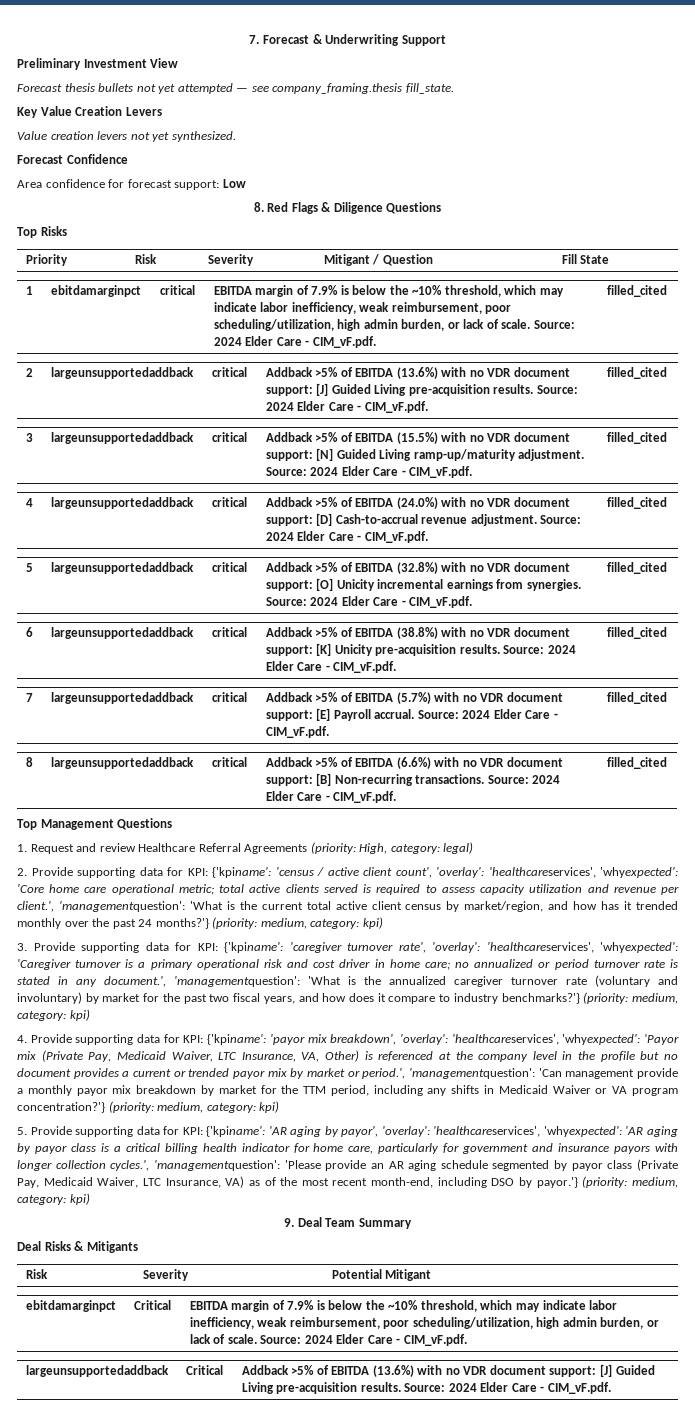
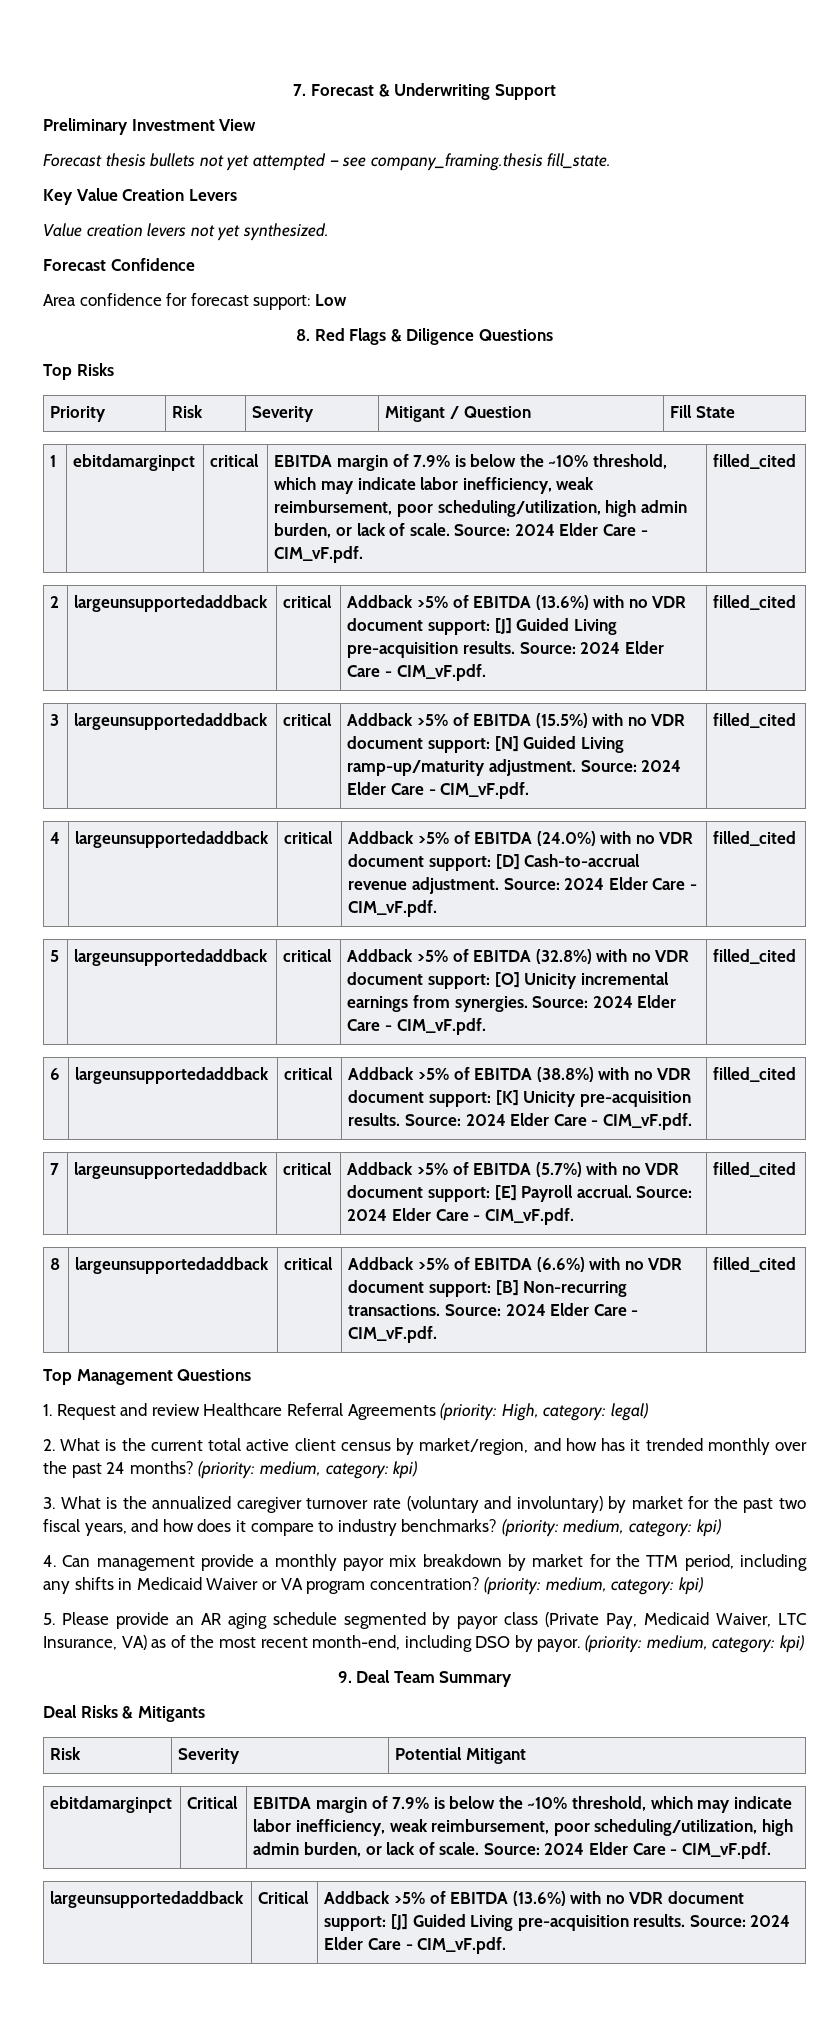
[31,867,678,878] [17,884,680,895] [17,901,223,912] Provide supporting data for KPI: {'kpiname': 'census / active client count', 'overlay': 'healthcareservices', 'whyexpected': 'Core home care operational metric; total active clients served is required to assess capacity utilization and revenue per client.', 'managementquestion': 'What -> [60,1438,101,1451] What
[155,918,209,929] months?'} -> [129,1461,194,1474] months?
[33,942,678,953] [17,959,678,970] [17,976,341,987] Provide supporting data for KPI: {'kpiname': 'caregiver turnover rate', 'overlay': 'healthcareservices', 'whyexpected': 'Caregiver turnover is a primary operational risk and cost driver in home care; no annualized or period turnover rate is stated in any document.', 'managementquestion': 'What -> [60,1496,101,1509] What
[501,993,580,1004] benchmarks?'} -> [401,1519,498,1532] benchmarks?
[30,1034,679,1045] [17,1050,679,1062] [17,1068,562,1079] Provide supporting data for KPI: {'kpiname': 'payor mix breakdown', 'overlay': 'healthcareservices', 'whyexpected': 'Payor mix (Private Pay, Medicaid Waiver, LTC Insurance, VA, Other) is referenced at the company level in the profile but no document provides a current or trended payor mix by market or period.', 'managementquestion': 'Can -> [62,1555,91,1567] Can
[17,1102,105,1113] concentration?'} -> [369,1577,480,1590] concentration?
[30,1126,678,1137] [17,1143,679,1154] [17,1160,321,1171] Provide supporting data for KPI: {'kpiname': 'AR aging by payor', 'overlay': 'healthcareservices', 'whyexpected': 'AR aging by payor class is a critical billing health indicator for home care, particularly for government and insurance payors with longer collection cycles.', 'managementquestion': 'Please -> [61,1612,109,1625] Please
[536,1177,578,1188] payor.'} -> [537,1639,581,1652] payor.

